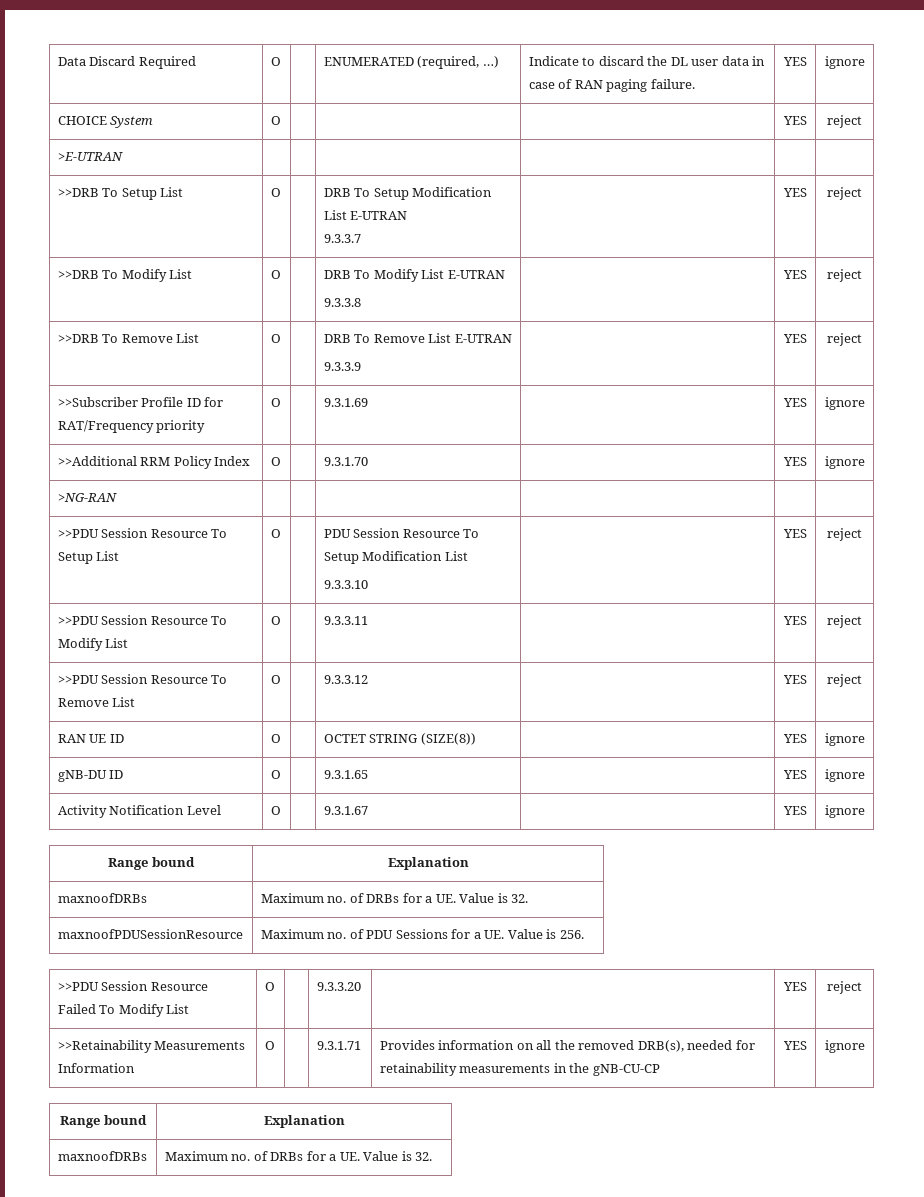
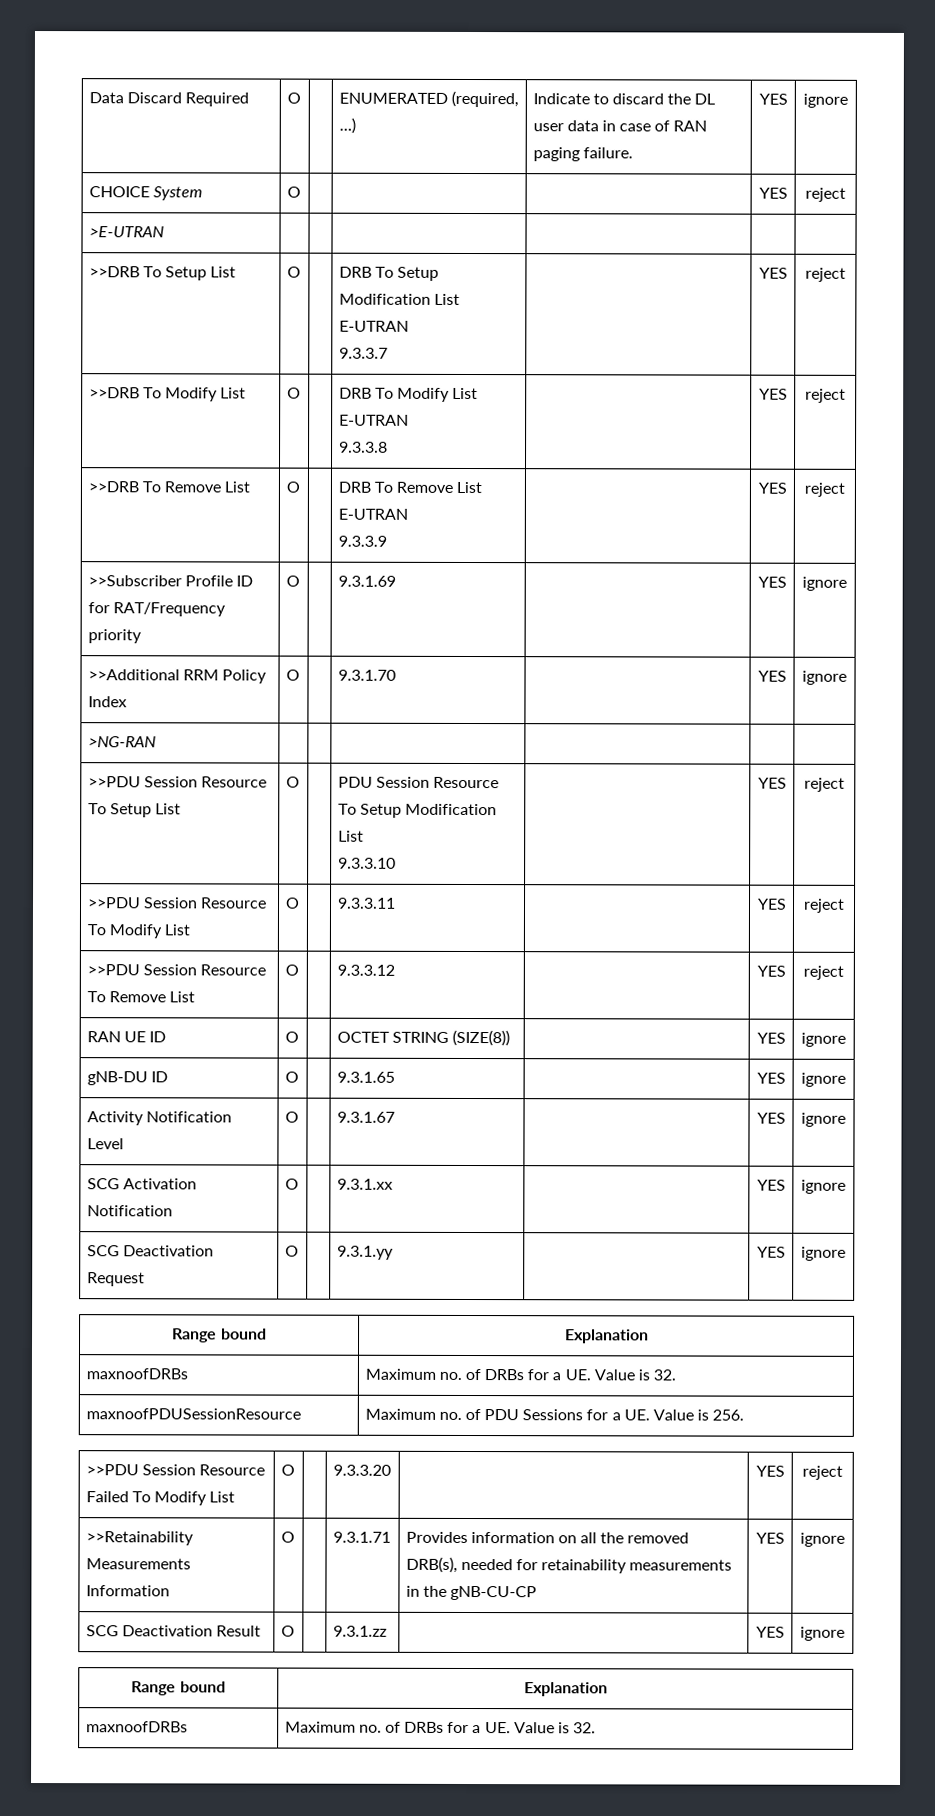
(865, 811) none -> [86,1178,197,1190] [86,1205,173,1217] [284,1178,299,1190] [336,1178,393,1190] [756,1179,786,1191] [801,1179,846,1194] [86,1245,214,1257] [86,1272,145,1287] [284,1245,299,1257] [336,1245,394,1260] [756,1246,786,1258] [801,1246,846,1261] // SCG Activation Notification | O | | 9.3.1.xx | | YES | ignore // SCG Deactivation Request | O | | 9.3.1.yy | | YES | ignore
(865, 1046) none -> [85,1625,261,1637] [280,1625,295,1637] [332,1625,387,1637] [755,1626,785,1638] [800,1626,845,1641] // SCG Deactivation Result | O | | 9.3.1.zz | | YES | ignore

